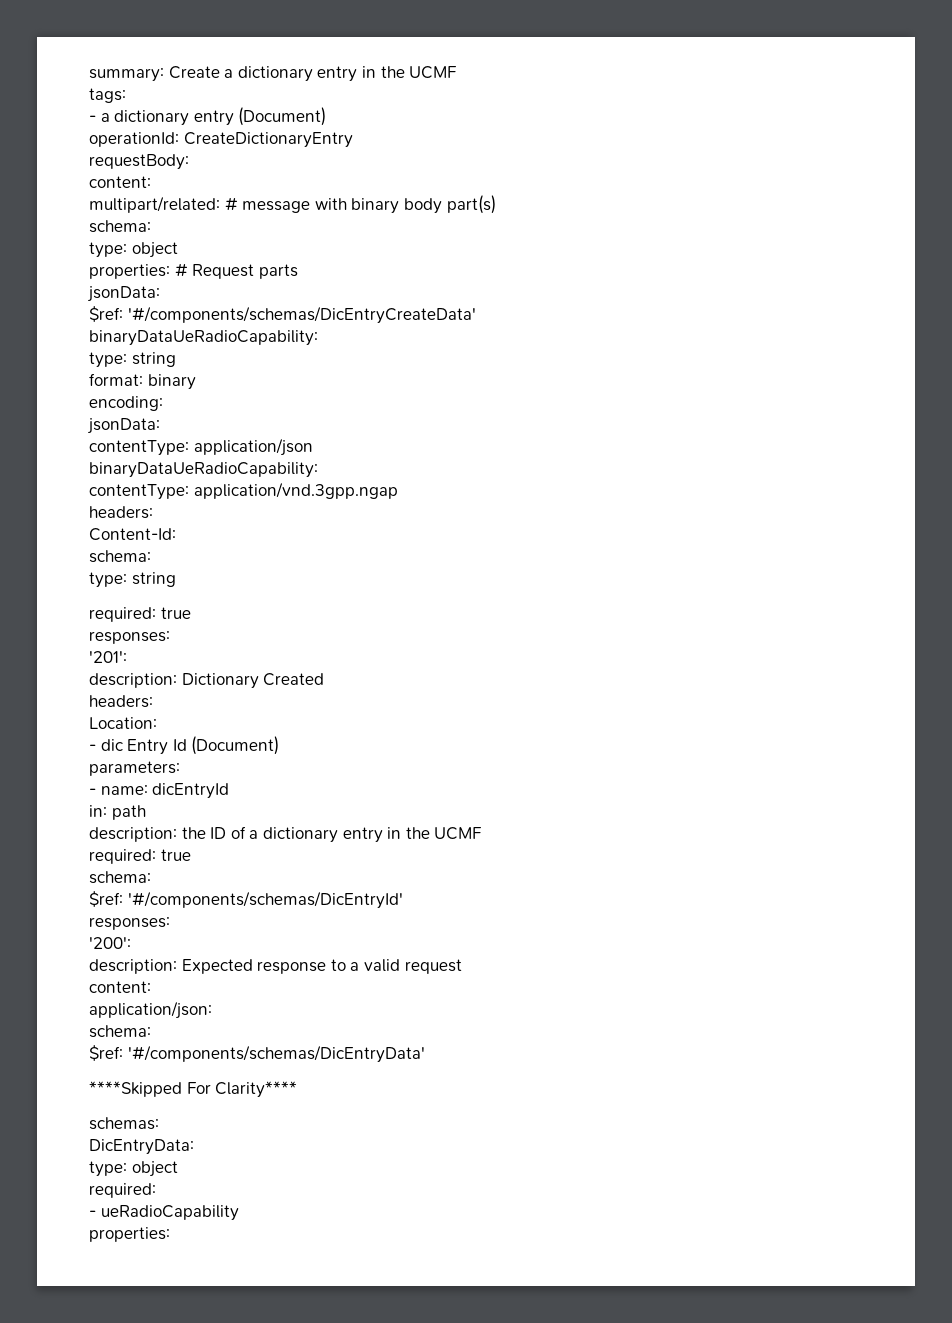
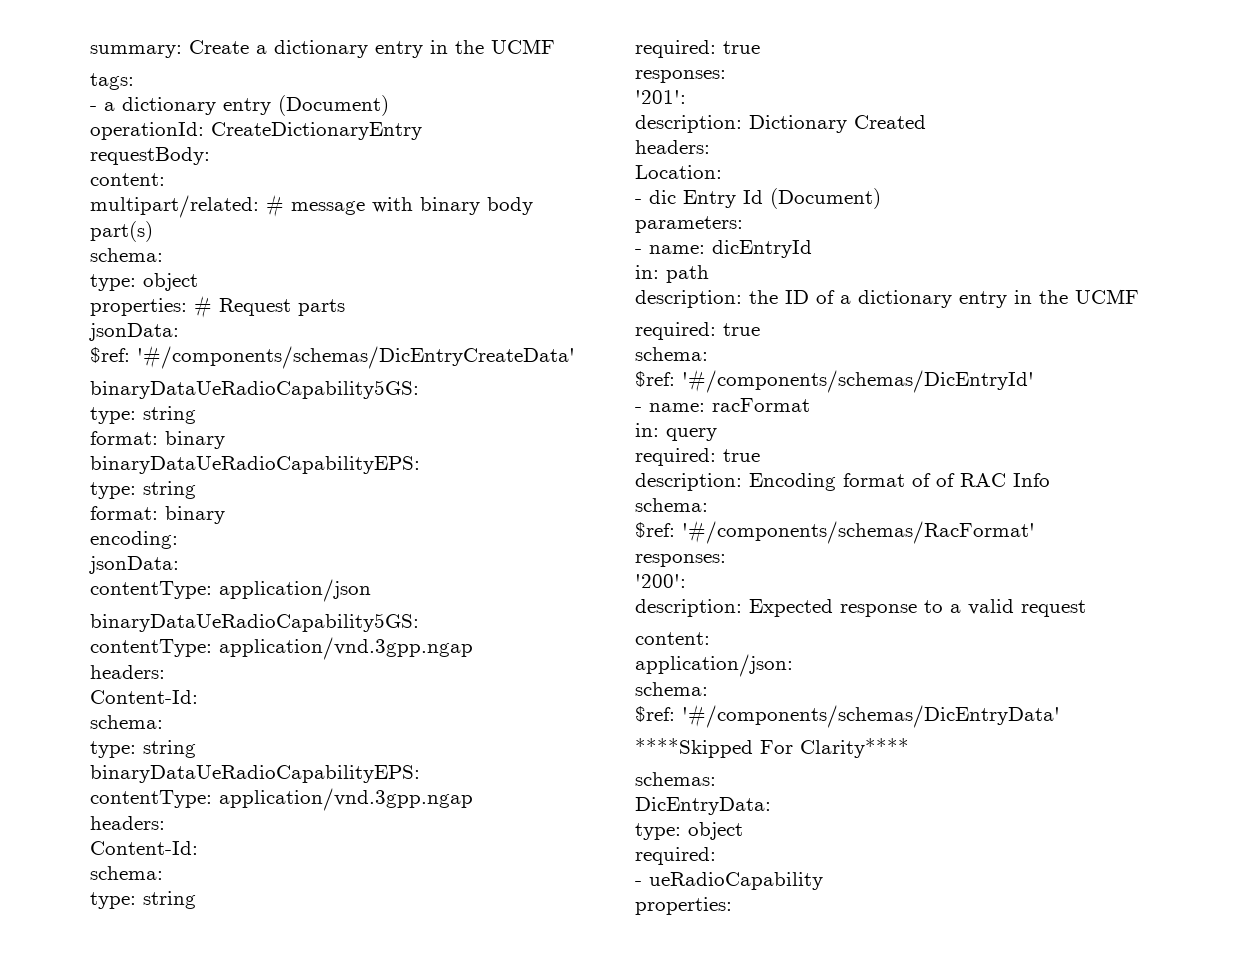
[89,330,318,346] binaryDataUeRadioCapability: -> [90,380,419,399] [90,406,196,424] [90,431,225,449] [90,456,420,474] binaryDataUeRadioCapability5GS: // type: string // format: binary // binaryDataUeRadioCapabilityEPS:
[89,462,318,478] binaryDataUeRadioCapability: -> [90,613,419,632] [90,637,473,660] [90,665,165,679] [90,690,198,704] [90,715,163,729] [90,740,196,758] [90,765,420,783] binaryDataUeRadioCapability5GS: // contentType: application/vnd.3gpp.ngap // headers: // Content-Id: // schema: // type: string // binaryDataUeRadioCapabilityEPS:
(403, 900) none -> [635,398,810,412] [635,423,717,441] [635,448,760,466] [635,473,1050,491] [635,498,708,512] [635,520,1035,544] // - name: racFormat // in: query // required: true // description: Encoding format of of RAC Info // schema: // $ref: '#/components/schemas/RacFormat'

